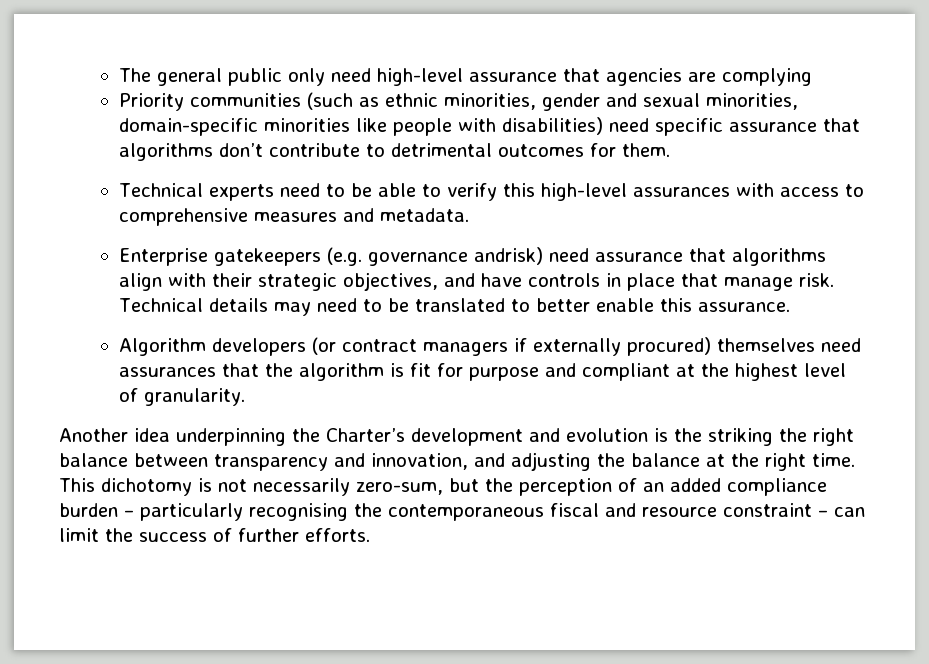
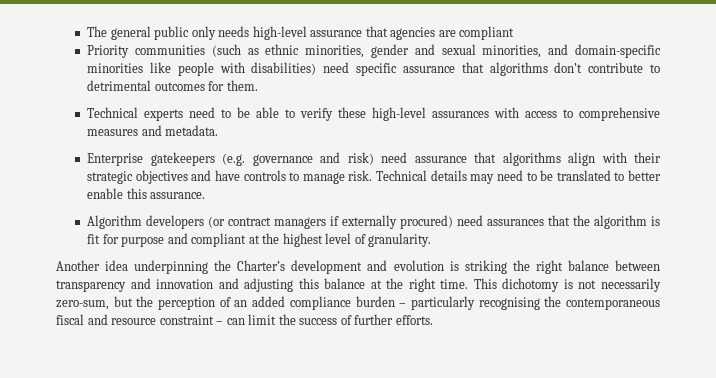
[330,68,371,82] need -> [218,26,250,37] needs
[721,68,812,86] complying -> [459,26,515,40] compliant
(798, 101) none -> [548,44,569,55] and
[502,183,535,197] this -> [338,107,367,118] these
[473,247,543,265] andrisk) -> [320,152,374,165] and risk)
[342,272,438,291] objectives, -> [135,170,188,184] objectives
[605,273,718,291] in place that -> [289,172,300,181] to
[716,338,815,352] themselves -> (454, 222) none
[674,428,702,442] the -> (459, 266) none
[371,453,468,470] innovation, -> [156,279,214,289] innovation
[597,453,625,467] the -> [298,278,319,289] this

